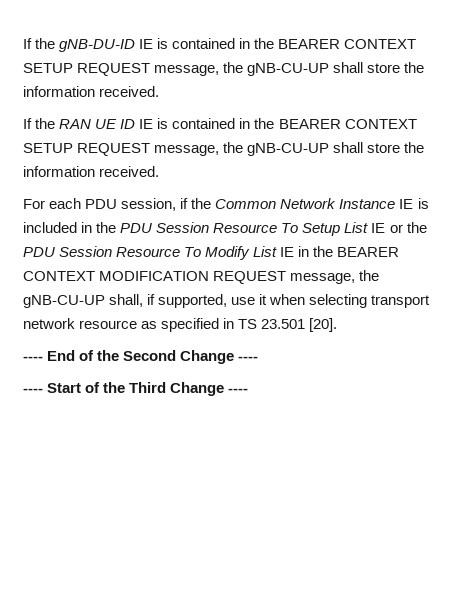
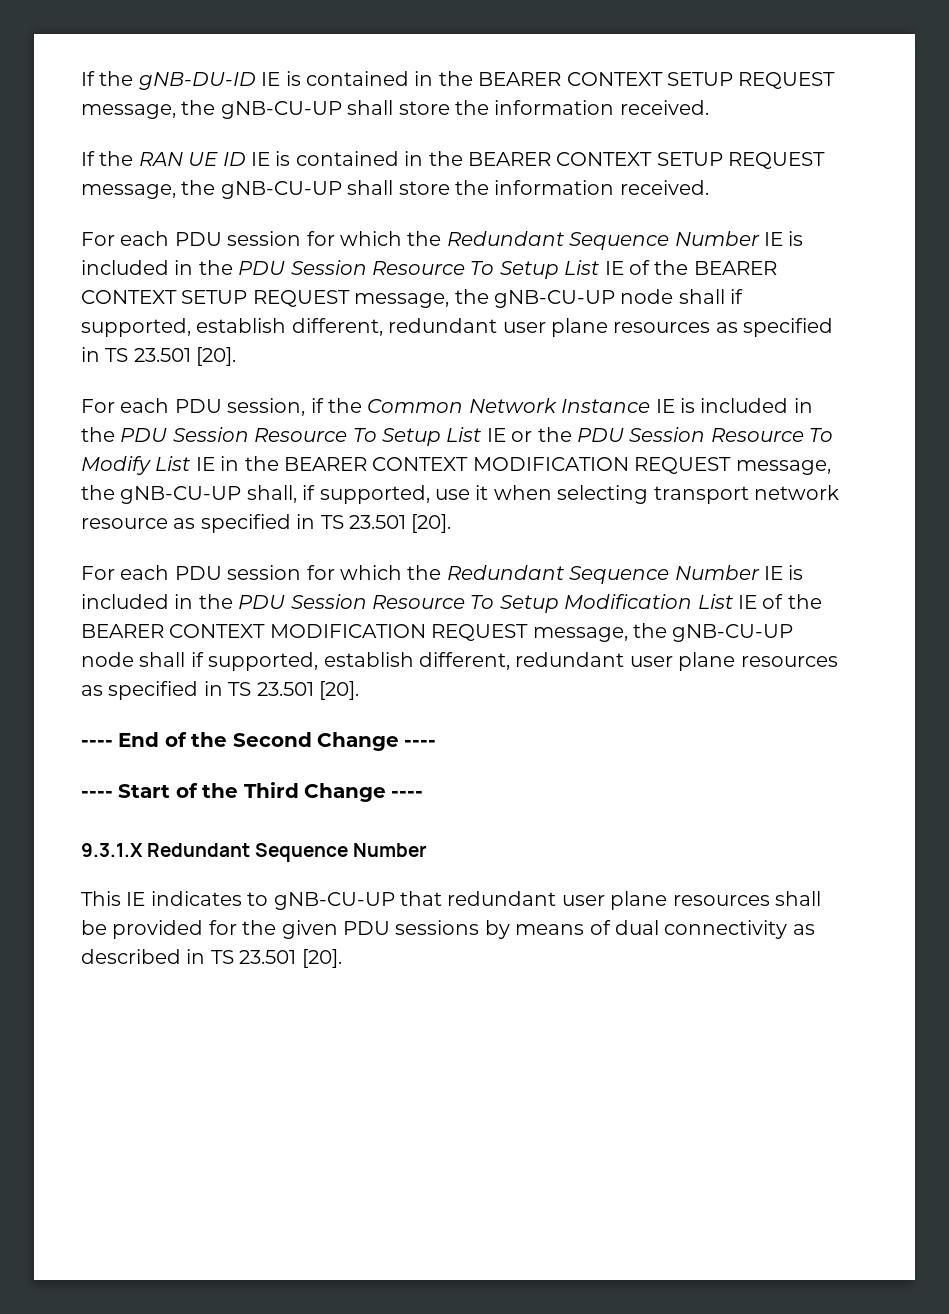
(160, 171) none -> [81,231,804,250] [81,260,777,279] [81,289,744,308] [81,318,834,337] [81,347,237,366] // For each PDU session for which the Redundant Sequence Number IE is included in the PDU Session Resource To Setup List IE of the BEARER CONTEXT SETUP REQUEST message, the gNB-CU-UP node shall if supported, establish different, redundant user plane resources as specified in TS 23.501 [20].
(338, 325) none -> [81,565,804,584] [81,594,822,613] [81,623,794,642] [81,652,838,671] [81,681,359,700] // For each PDU session for which the Redundant Sequence Number IE is included in the PDU Session Resource To Setup Modification List IE of the BEARER CONTEXT MODIFICATION REQUEST message, the gNB-CU-UP node shall if supported, establish different, redundant user plane resources as specified in TS 23.501 [20].
(249, 390) none -> [81,843,428,862] [81,891,821,910] [81,920,815,939] [81,949,342,968] // 9.3.1.X Redundant Sequence Number // This IE indicates to gNB-CU-UP that redundant user plane resources shall be provided for the given PDU sessions by means of dual connectivity as described in TS 23.501 [20].

